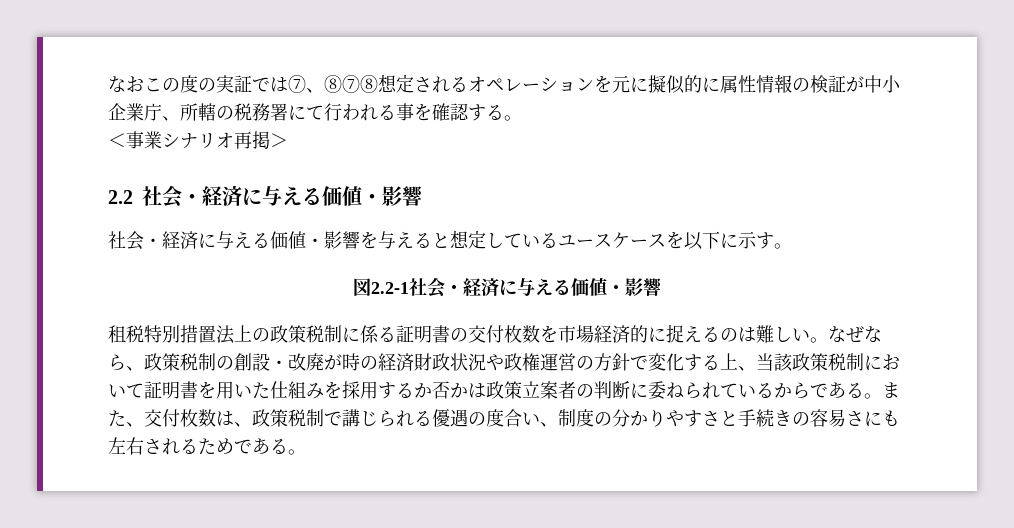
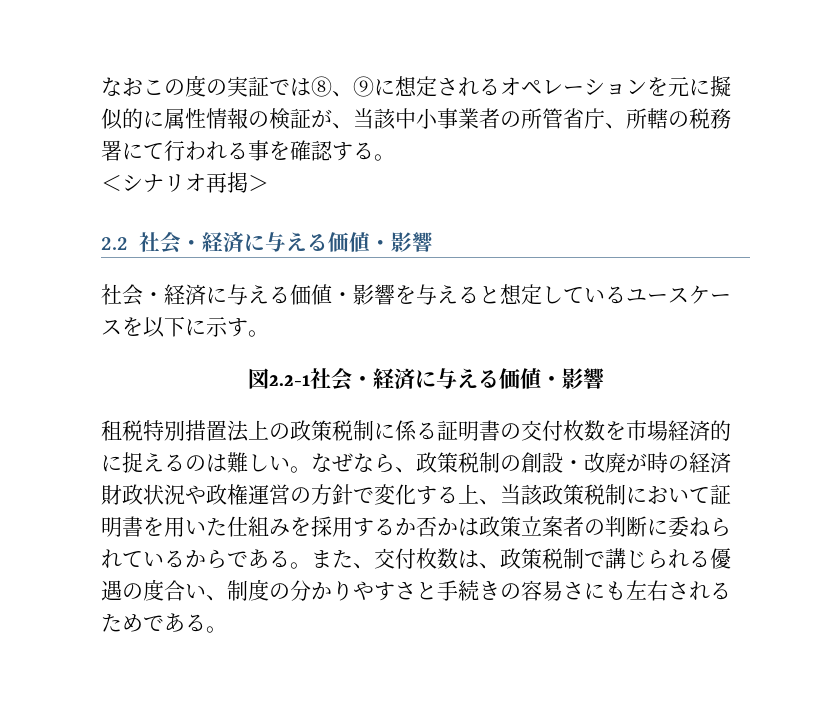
[288,75,378,93] ⑦、⑧⑦⑧ -> [311,76,395,97] ⑧、⑨に
[864,75,901,93] [108,103,144,121] 中小企業 -> [332,108,584,130] 、当該中小事業者の所管省
[126,131,162,149] 事業 -> (122, 183) none

